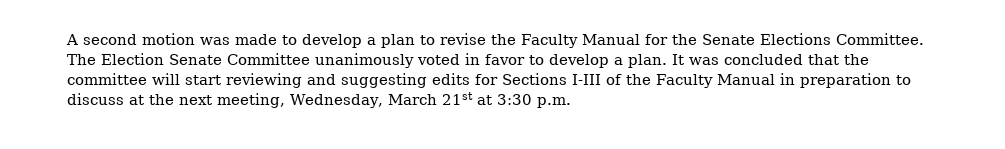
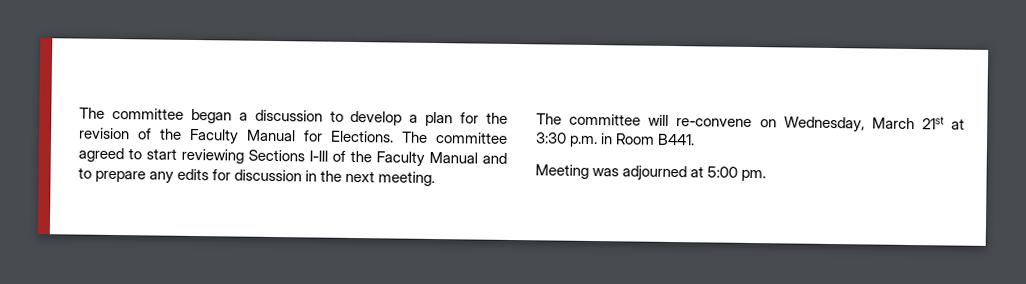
[66,33,924,48] [67,53,869,68] [67,73,498,88] A second motion was made to develop a plan to revise the Faculty Manual for the Senate Elections Committee. The Election Senate Committee unanimously voted in favor to develop a plan. It was concluded that the committee will start reviewing and suggesting edits for -> [79,107,508,127] [79,127,508,145] [78,147,244,164] The committee began a discussion to develop a plan for the revision of the Faculty Manual for Elections. The committee agreed to start reviewing
[779,73,911,88] [67,93,285,108] in preparation to discuss at the next meeting, -> [482,152,507,164] [78,167,436,187] [536,113,777,128] and to prepare any edits for discussion in the next meeting. // The committee will re-convene on
(571, 102) none -> [600,133,696,146] [535,164,767,182] in Room B441. // Meeting was adjourned at 5:00 pm.

